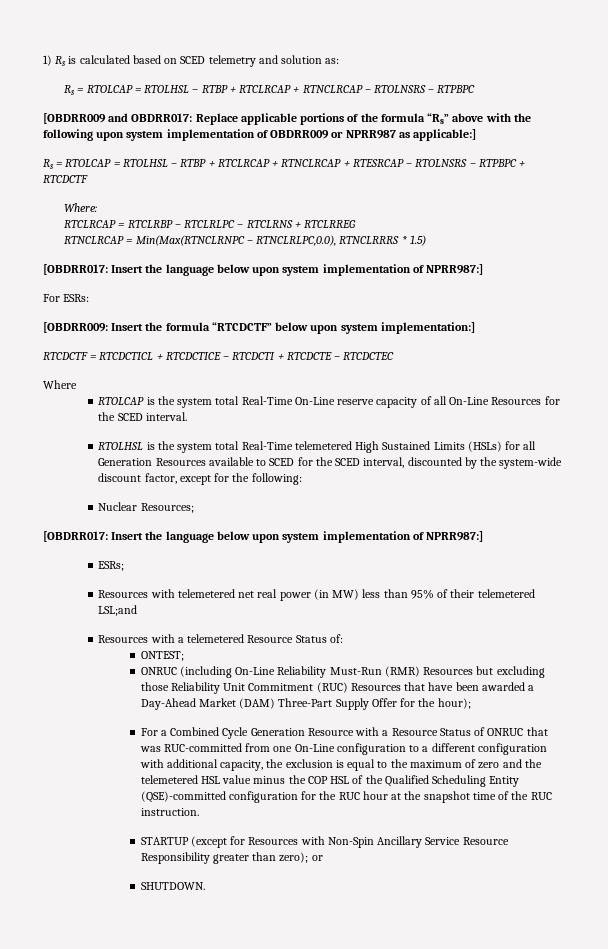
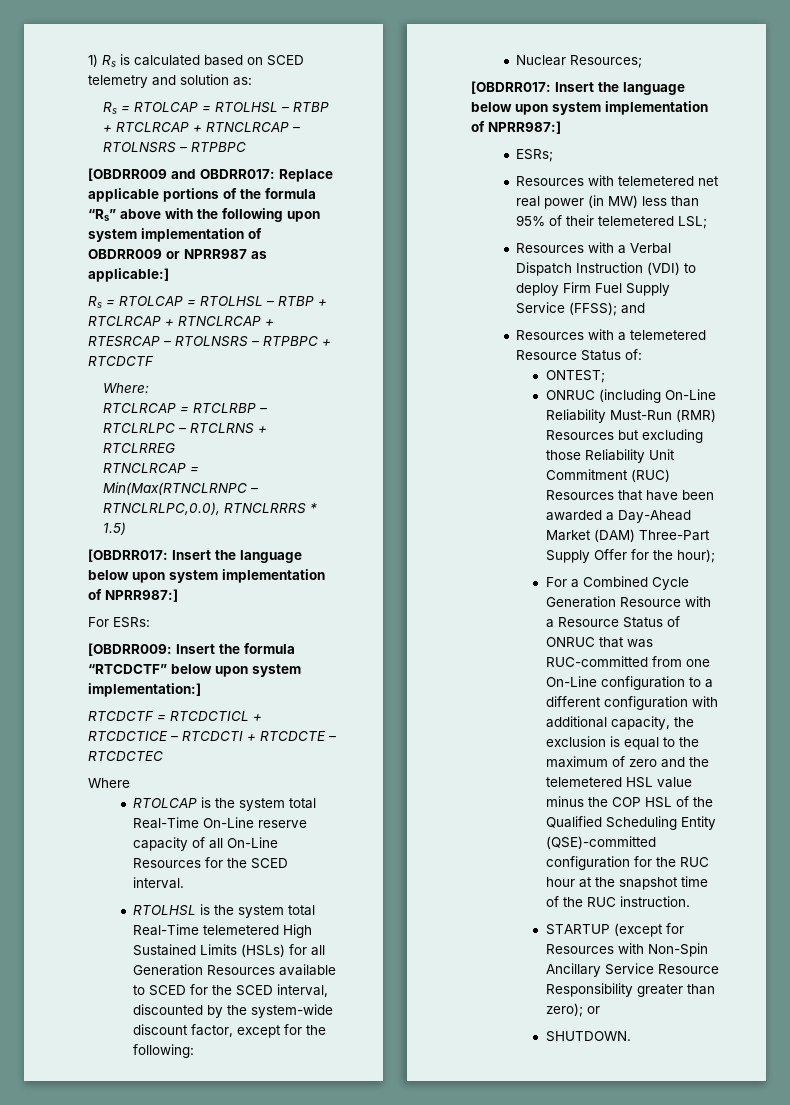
[98,605,138,616] LSL;and -> [677,216,707,229] [515,242,671,254] [515,262,696,276] [515,282,670,296] [515,302,645,316] LSL; // Resources with a Verbal Dispatch Instruction (VDI) to deploy Firm Fuel Supply Service (FFSS); and

